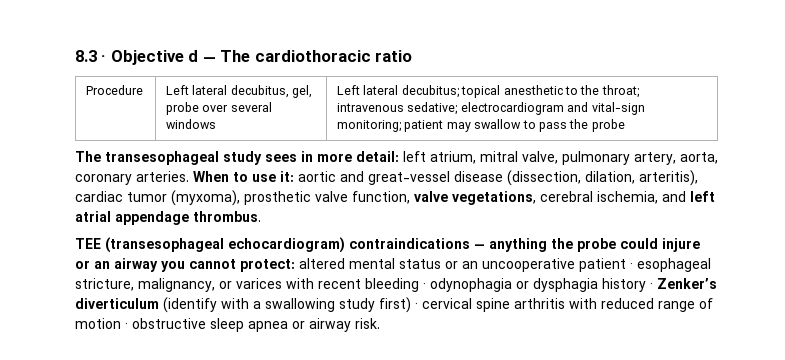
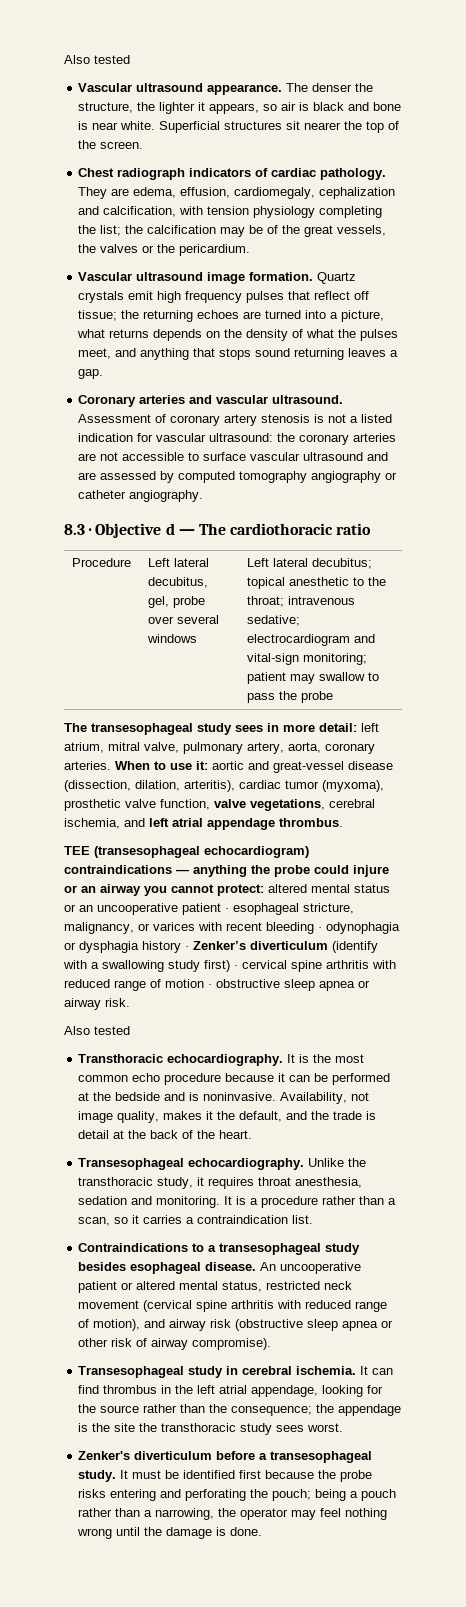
(75, 56) none -> [64,55,130,64] [78,83,374,95] [78,102,402,114] [78,121,400,133] [78,140,144,149] [78,168,387,180] [78,187,396,199] [78,206,383,218] [78,225,387,237] [78,244,251,256] [78,272,357,284] [78,291,370,303] [78,310,385,322] [77,329,399,341] [78,348,399,360] [78,369,104,379] [78,395,344,407] [78,414,393,426] [78,433,397,445] [78,452,389,461] [78,471,398,483] [78,490,204,502] Also tested // Vascular ultrasound appearance. The denser the structure, the lighter it appears, so air is black and bone is near white. Superficial structures sit nearer the top of the screen. // Chest radiograph indicators of cardiac pathology. They are edema, effusion, cardiomegaly, cephalization and calcification, with tension physiology completing the list; the calcification may be of the great vessels, the valves or the pericardium. // Vascular ultrasound image formation. Quartz crystals emit high frequency pulses that reflect off tissue; the returning echoes are turned into a picture, what returns depends on the density of what the pulses meet, and anything that stops sound returning leaves a gap. // Coronary arteries and vascular ultrasound. Assessment of coronary artery stenosis is not a listed indication for vascular ultrasound: the coronary arteries are not accessible to surface vascular ultrasound and are assessed by computed tomography angiography or catheter angiography. //
(380, 323) none -> [64,1026,130,1035] [78,1054,365,1066] [78,1073,391,1085] [78,1092,370,1104] [78,1111,377,1123] [78,1130,253,1139] [78,1158,367,1170] [78,1177,363,1189] [78,1196,397,1208] [78,1215,314,1226] [78,1243,361,1255] [78,1262,362,1274] [78,1281,353,1293] [78,1300,388,1312] [78,1319,394,1331] [78,1338,272,1350] [78,1366,394,1378] [78,1385,384,1397] [78,1404,402,1416] [78,1423,344,1435] [78,1451,373,1463] [78,1470,373,1482] [78,1489,397,1501] [78,1508,388,1520] [77,1527,263,1539] // Also tested // Transthoracic echocardiography. It is the most common echo procedure because it can be performed at the bedside and is noninvasive. Availability, not image quality, makes it the default, and the trade is detail at the back of the heart. // Transesophageal echocardiography. Unlike the transthoracic study, it requires throat anesthesia, sedation and monitoring. It is a procedure rather than a scan, so it carries a contraindication list. // Contraindications to a transesophageal study besides esophageal disease. An uncooperative patient or altered mental status, restricted neck movement (cervical spine arthritis with reduced range of motion), and airway risk (obstructive sleep apnea or other risk of airway compromise). // Transesophageal study in cerebral ischemia. It can find thrombus in the left atrial appendage, looking for the source rather than the consequence; the appendage is the site the transthoracic study sees worst. // Zenker's diverticulum before a transesophageal study. It must be identified first because the probe risks entering and perforating the pouch; being a pouch rather than a narrowing, the operator may feel nothing wrong until the damage is done.

